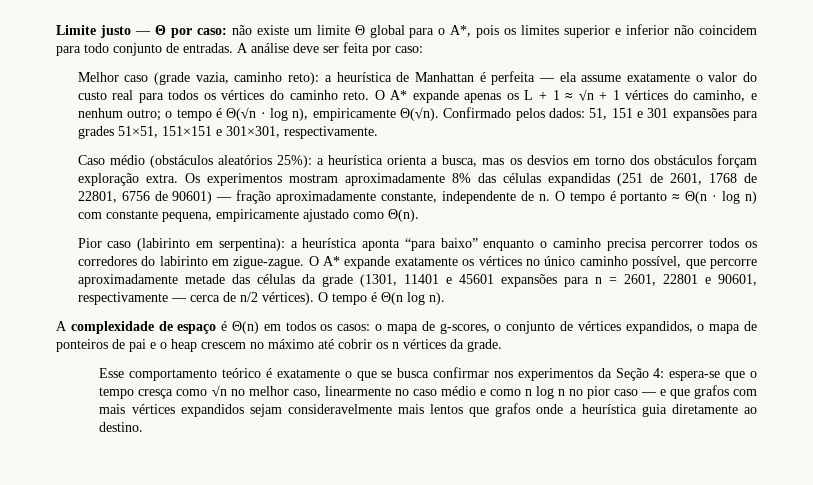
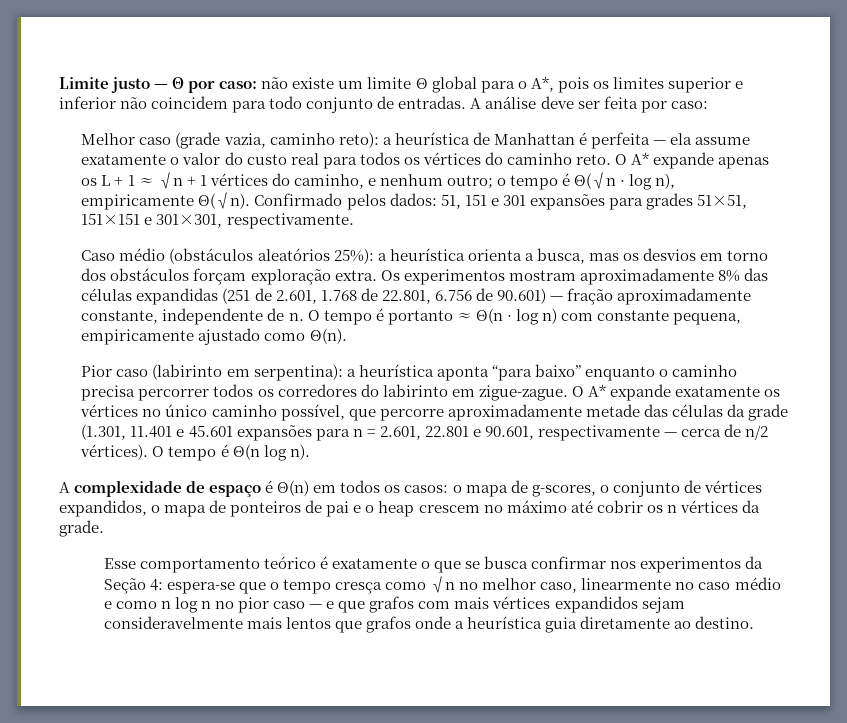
[669,173,758,185] [77,191,213,204] 2601, 1768 de 22801, 6756 de 90601) -> [275,288,546,304] 2.601, 1.768 de 22.801, 6.756 de 90.601)
[359,274,758,287] (1301, 11401 e 45601 expansões para n = 2601, 22801 e 90601, -> [81,424,534,441] (1.301, 11.401 e 45.601 expansões para n = 2.601, 22.801 e 90.601,

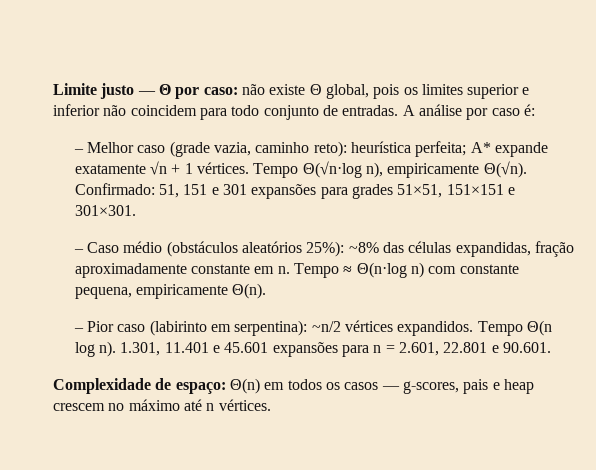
[338,76,554,93] um limite Θ global para o A*, -> [309,84,369,99] Θ global,
[540,96,708,113] deve ser feita por caso: // -> [466,104,535,120] [73,149,84,153] por caso é: // –
[382,132,751,149] [81,152,770,169] [81,172,676,190] [81,192,437,210] a heurística de Manhattan é perfeita — ela assume exatamente o valor do custo real para todos os vértices do caminho reto. O A* expande apenas os L + 1 ≈ √n + 1 vértices do caminho, e nenhum outro; o tempo é Θ(√n · log n), empiricamente Θ(√n). Confirmado pelos dados: -> [350,141,548,157] [74,161,527,178] [74,183,155,195] heurística perfeita; A* expande exatamente √n + 1 vértices. Tempo Θ(√n·log n), empiricamente Θ(√n). Confirmado:
[156,213,354,229] 301×301, respectivamente. // -> [74,205,136,216] [73,249,84,253] 301×301. // –
[377,248,769,264] [81,268,768,285] [81,288,752,305] [81,308,539,325] a heurística orienta a busca, mas os desvios em torno dos obstáculos forçam exploração extra. Os experimentos mostram aproximadamente 8% das células expandidas (251 de 2.601, 1.768 de 22.801, 6.756 de 90.601) — fração aproximadamente constante, independente de n. O tempo é portanto ≈ Θ(n · log -> [348,241,574,257] [74,262,407,278] ~8% das células expandidas, fração aproximadamente constante em n. Tempo ≈ Θ(n·log
[198,328,306,345] ajustado como -> (229, 291) none
(347, 336) none -> [73,328,84,332] –
[346,364,737,381] [81,384,781,401] [80,404,788,421] [81,424,127,440] a heurística aponta “para baixo” enquanto o caminho precisa percorrer todos os corredores do labirinto em zigue-zague. O A* expande exatamente os vértices no único caminho possível, que percorre aproximadamente metade das células da grade (1.301, -> [311,320,552,336] [74,341,161,357] ~n/2 vértices expandidos. Tempo Θ(n log n). 1.301,
[484,424,769,441] [80,444,310,461] [59,480,762,497] [59,500,375,517] 90.601, respectivamente — cerca de n/2 vértices). O tempo é Θ(n log n). // A complexidade de espaço é Θ(n) em todos os casos: o mapa de g-scores, o conjunto de vértices expandidos, o mapa de ponteiros de pai e o -> [502,342,551,353] [53,378,500,394] 90.601. // Complexidade de espaço: Θ(n) em todos os casos — g-scores, pais e
[596,500,760,513] [59,520,104,537] [103,556,764,573] [103,576,781,594] [103,596,685,613] [103,616,755,633] cobrir os n vértices da grade. // Esse comportamento teórico é exatamente o que se busca confirmar nos experimentos da Seção 4: espera-se que o tempo cresça como √n no melhor caso, linearmente no caso médio e como n log n no pior caso — e que grafos com mais vértices expandidos sejam consideravelmente mais lentos que grafos onde a heurística guia diretamente ao destino. -> [206,399,271,411] n vértices.

